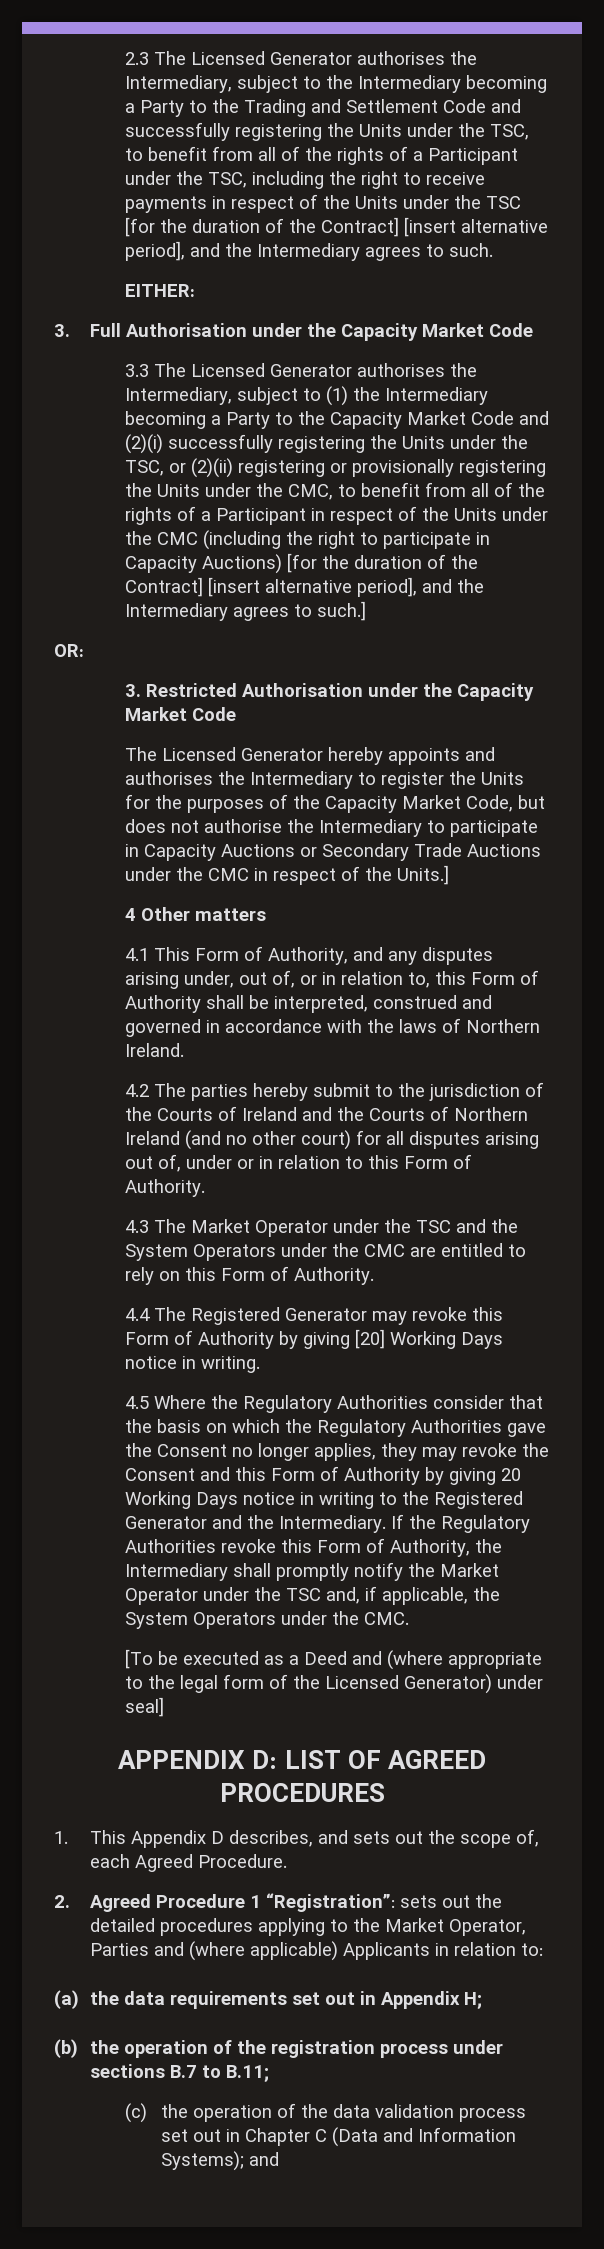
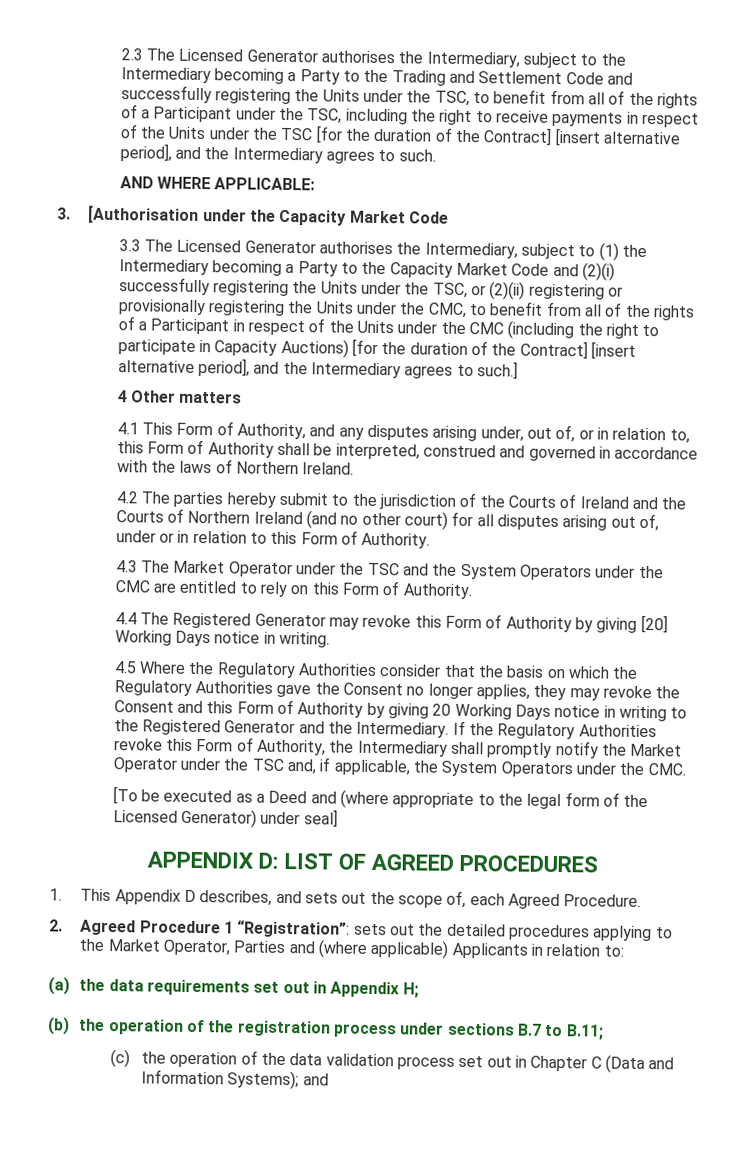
[125,284,196,297] [54,323,247,337] EITHER: // 3. Full Authorisation -> [119,176,316,191] [57,205,200,225] AND WHERE APPLICABLE: // 3. [Authorisation
[54,644,84,657] [125,683,535,701] [125,707,237,721] [125,747,496,765] [125,771,525,789] [125,794,546,813] [125,819,539,837] [125,843,542,861] [125,865,450,885] // OR: // 3. Restricted Authorisation under the Capacity Market Code // The Licensed Generator hereby appoints and authorises the Intermediary to register the Units for the purposes of the Capacity Market Code, but does not authorise the Intermediary to participate in Capacity Auctions or Secondary Trade Auctions under the CMC in respect of the Units.] -> (519, 370) none

